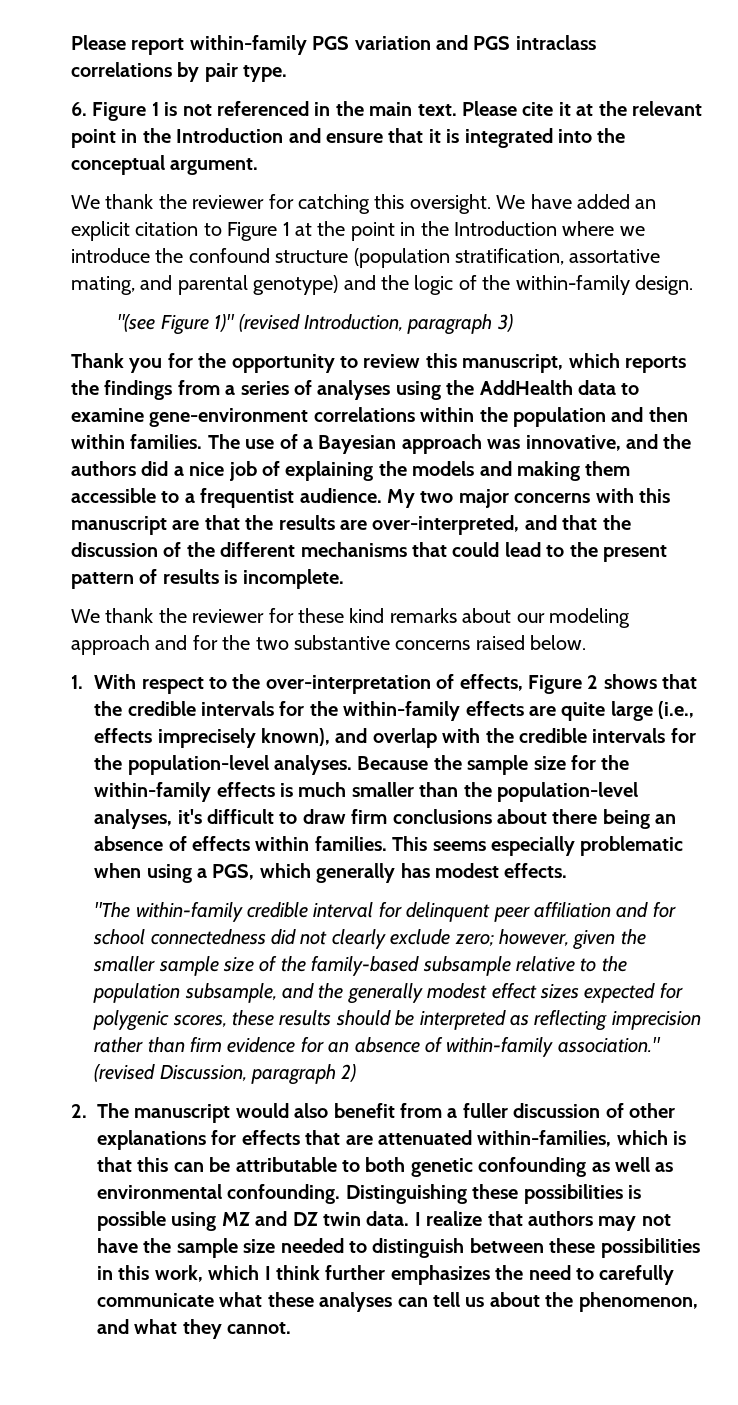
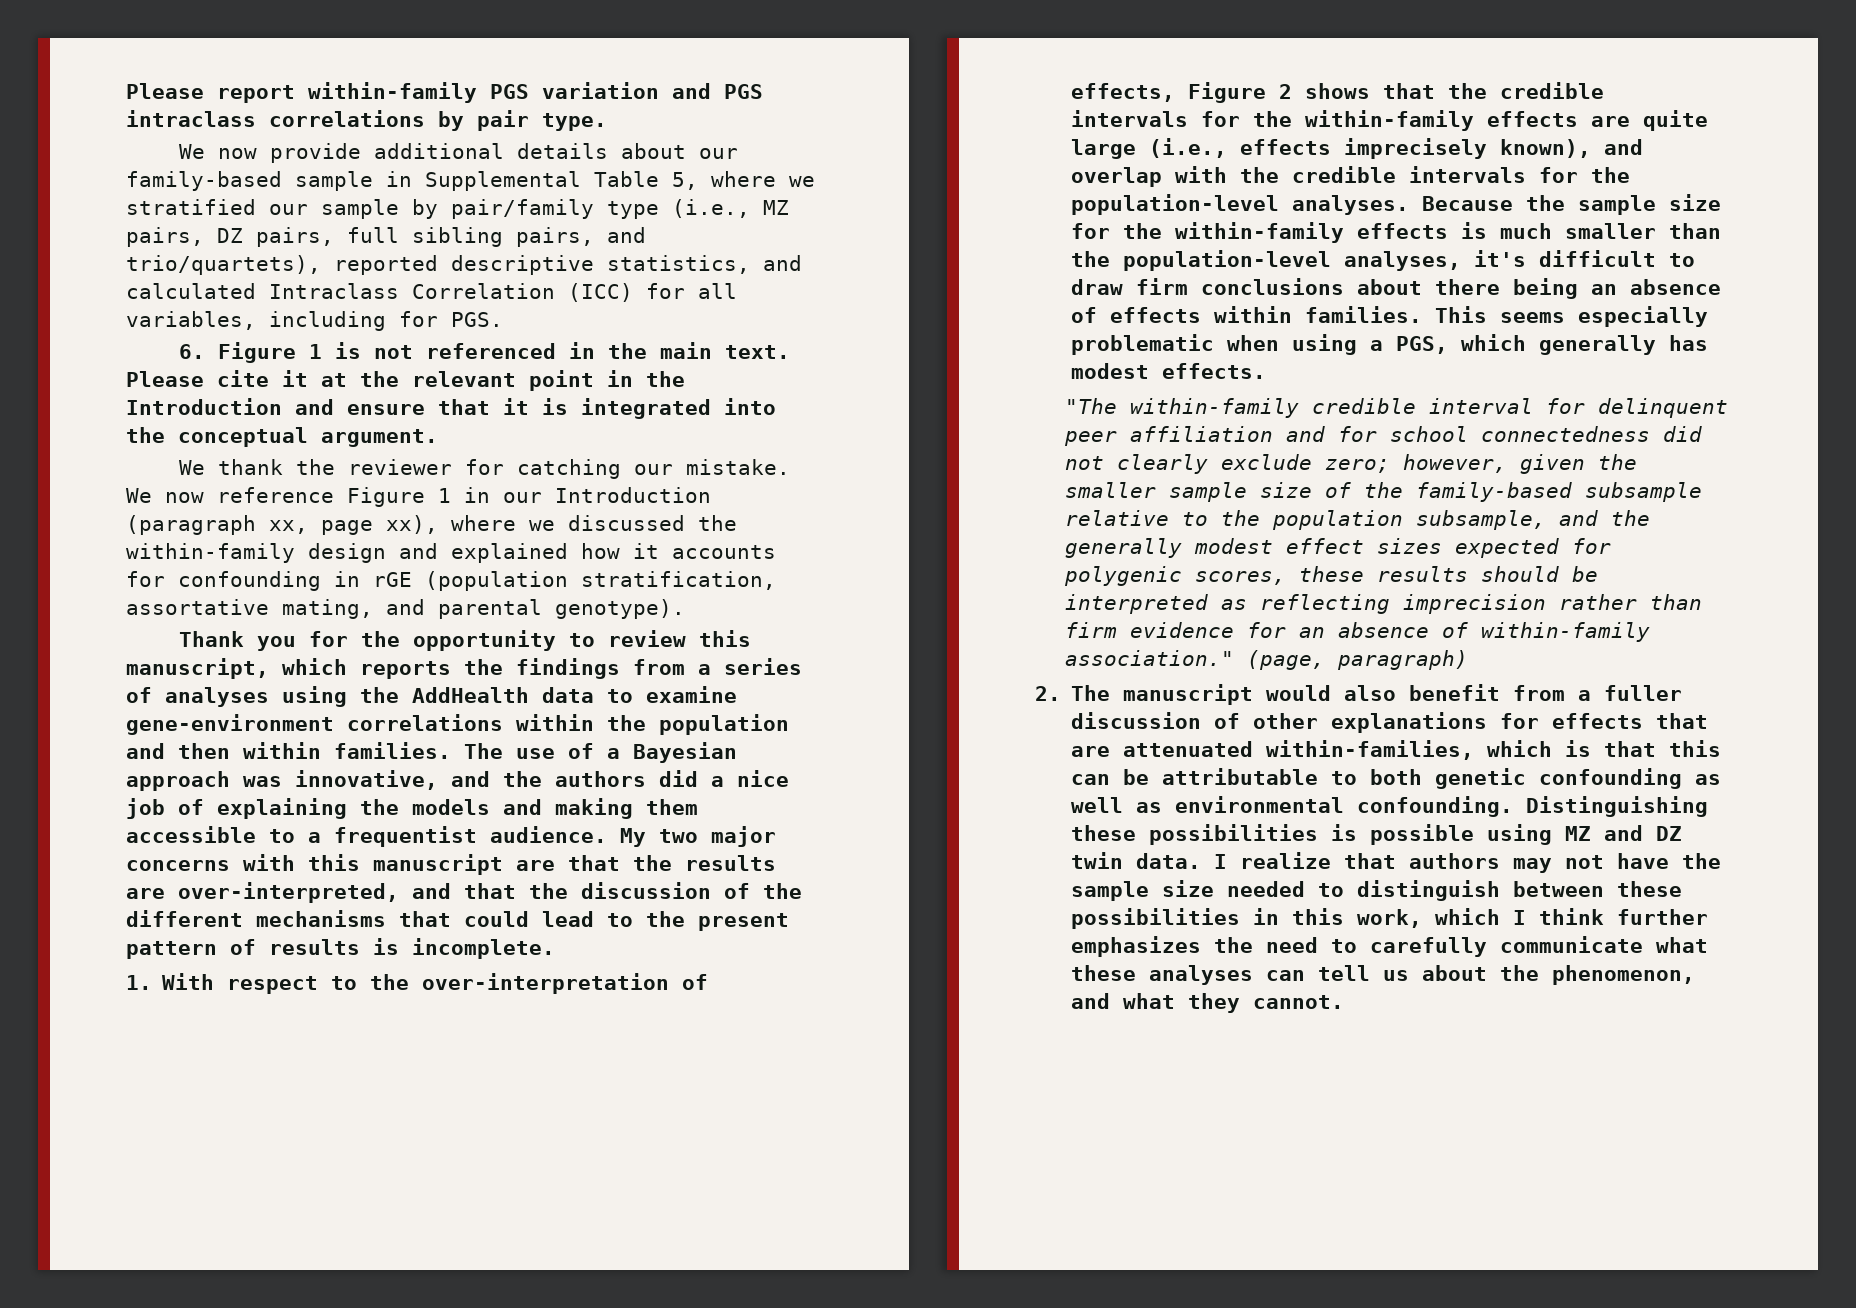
(288, 73) none -> [179,143,739,163] [126,171,815,191] [126,199,789,219] [126,227,646,247] [126,255,802,275] [126,283,737,302] [126,311,503,331] // We now provide additional details about our family-based sample in Supplemental Table 5, where we stratified our sample by pair/family type (i.e., MZ pairs, DZ pairs, full sibling pairs, and trio/quartets), reported descriptive statistics, and calculated Intraclass Correlation (ICC) for all variables, including for PGS.
[374,194,657,214] [71,221,645,241] [71,248,349,263] this oversight. We have added an explicit citation to Figure 1 at the point in the Introduction where we introduce the confound structure -> [634,459,791,475] [126,487,711,507] [126,515,737,535] [126,543,776,563] [126,571,412,591] our mistake. We now reference Figure 1 in our Introduction (paragraph xx, page xx), where we discussed the within-family design and explained how it accounts for confounding in rGE
[253,275,693,295] [117,314,513,335] genotype) and the logic of the within-family design. // "(see Figure 1)" (revised Introduction, paragraph 3) -> [555,599,685,619] genotype).
[71,608,630,628] [71,635,587,655] // We thank the reviewer for these kind remarks about our modeling approach and for the two substantive concerns raised below. -> (555, 948) none
[94,1064,357,1085] (revised Discussion, paragraph 2) -> [1246,650,1468,670] (page, paragraph)

